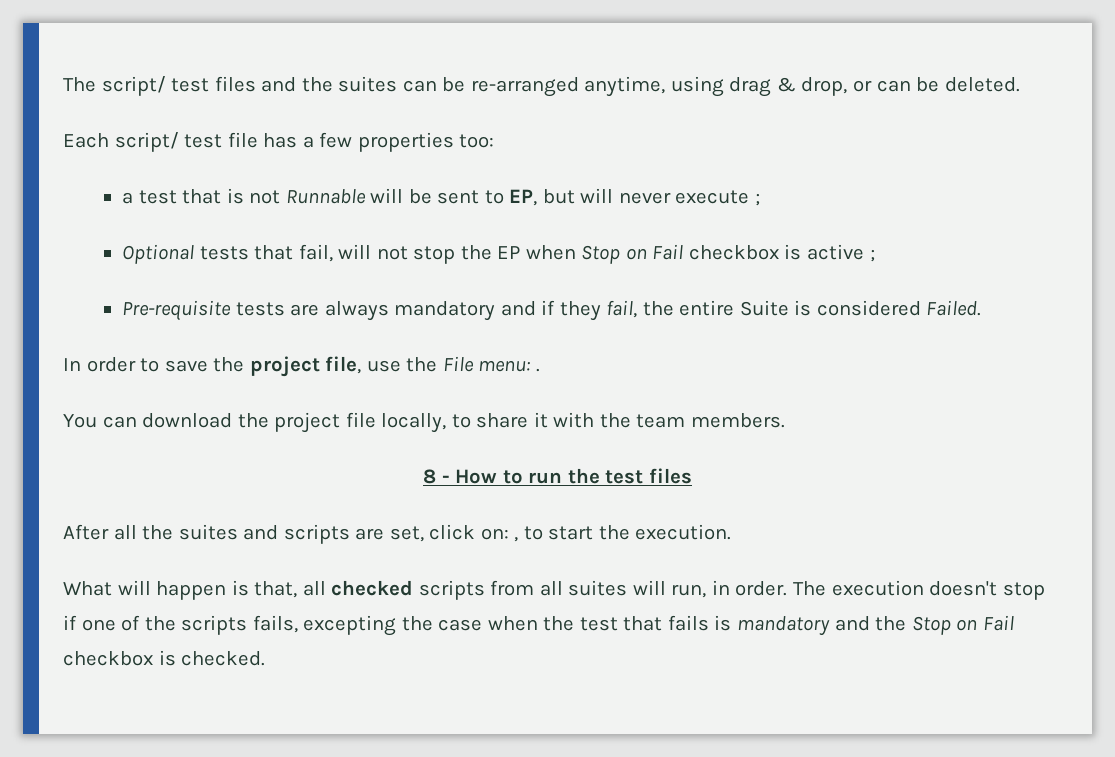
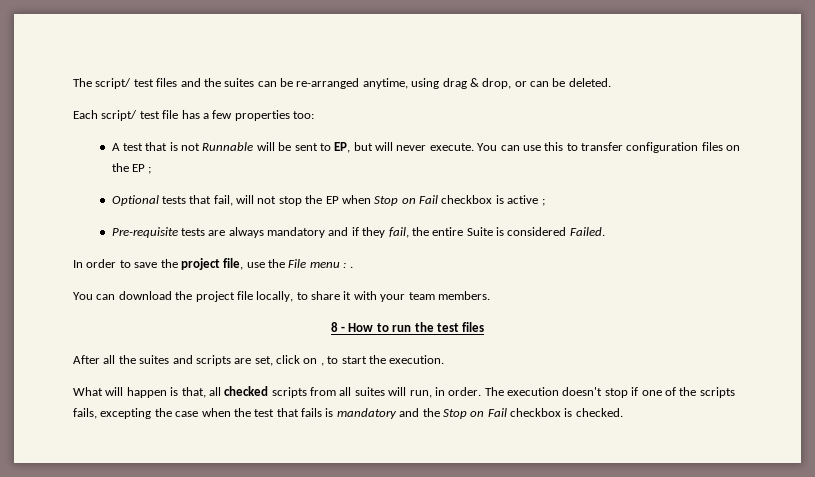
[121,192,133,204] a -> [111,143,120,151] A
[675,190,750,204] execute -> [429,142,741,153] [111,163,145,172] execute. You can use this to transfer configuration files on the EP
[478,360,531,372] menu: -> [309,262,347,268] menu :
[599,413,631,428] the -> [380,294,406,302] your
[480,528,509,540] on: -> [303,358,318,364] on

